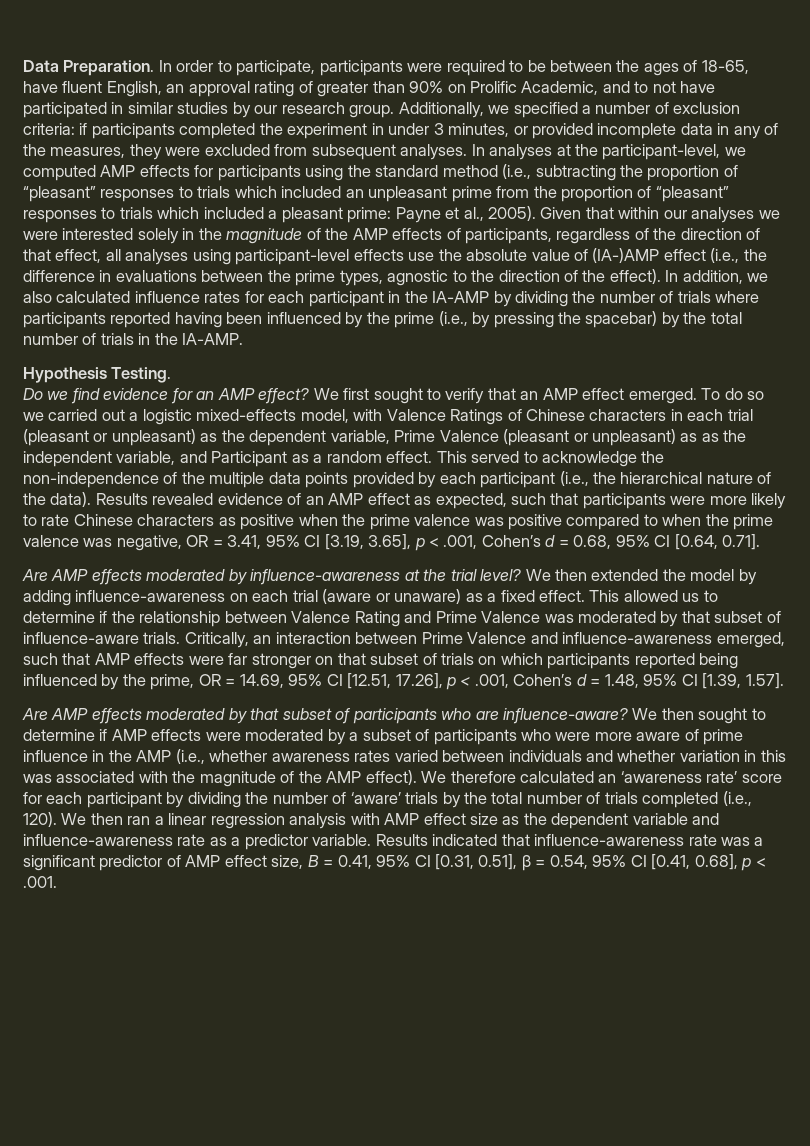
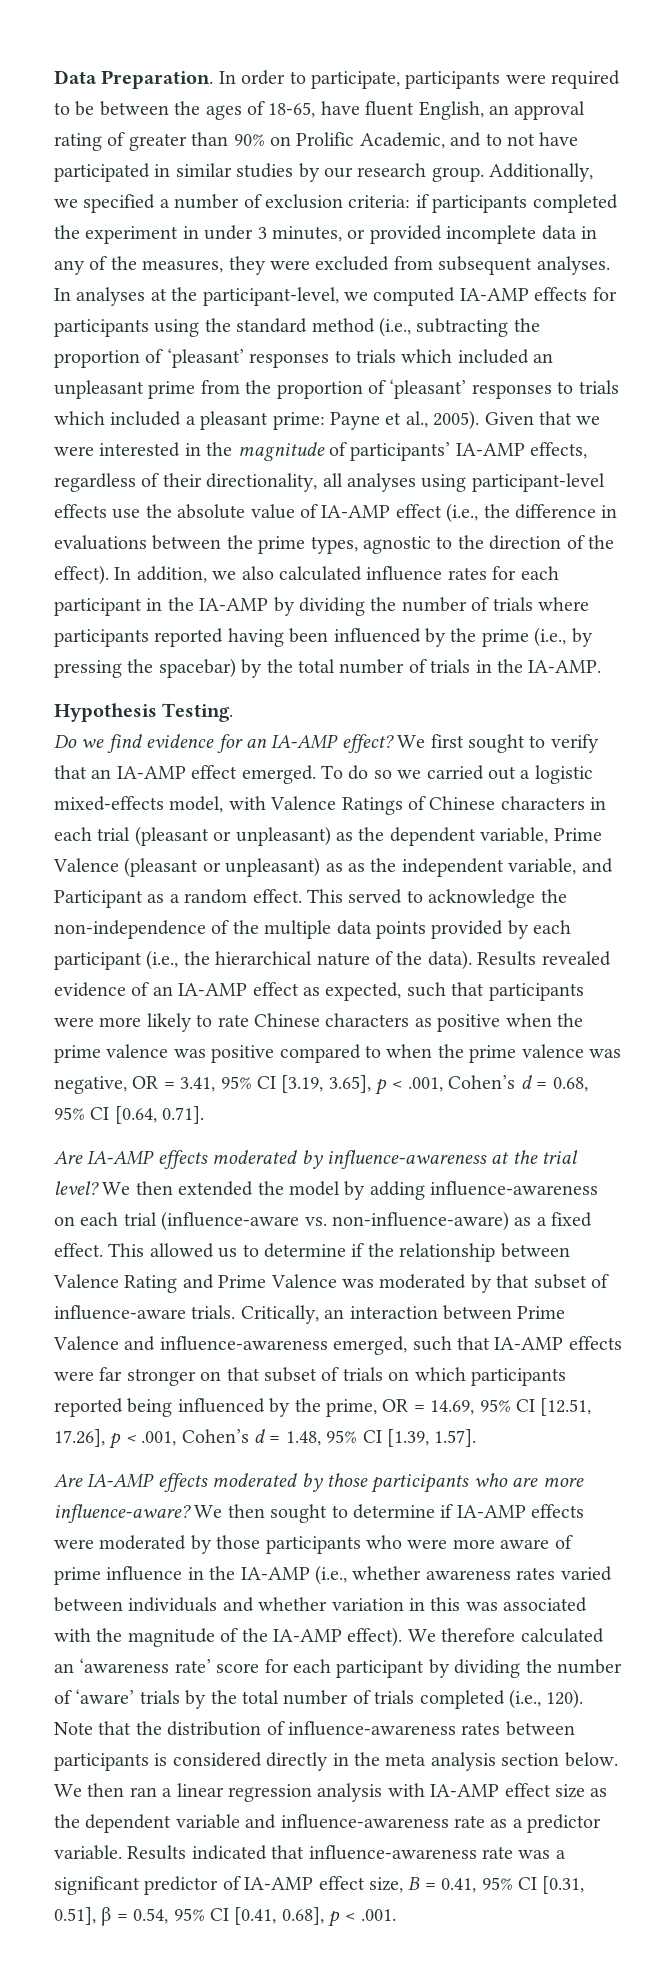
[100,165,136,177] AMP -> [459,288,529,301] IA-AMP
[23,186,96,202] “pleasant” -> [166,348,244,368] ‘pleasant’
[655,186,729,202] “pleasant” -> [389,379,467,399] ‘pleasant’
[618,207,755,223] within our analyses -> (572, 418) none
[137,228,179,244] solely -> (181, 449) none
[325,228,761,244] [23,249,102,263] the AMP effects of participants, regardless of the direction of that effect, -> [350,442,588,461] [54,473,318,492] participants’ IA-AMP effects, regardless of their directionality,
[592,248,660,263] (IA-)AMP -> [321,505,391,518] IA-AMP
[217,388,255,400] AMP -> [271,734,339,749] IA-AMP
[542,388,578,400] AMP -> [116,766,186,779] IA-AMP
[328,493,364,505] AMP -> [178,983,248,996] IA-AMP
[51,569,89,581] AMP -> [87,1150,155,1165] IA-AMP
[322,589,462,604] (aware or unaware) -> [161,1211,509,1231] (influence-aware vs. non-influence-aware)
[94,653,130,665] AMP -> [494,1337,564,1350] IA-AMP
[51,708,351,724] AMP effects moderated by that subset of -> [87,1473,368,1492] IA-AMP effects moderated by those
(499, 715) none -> [542,1478,584,1487] more
[111,729,147,741] AMP -> [456,1505,526,1518] IA-AMP
[349,729,430,741] a subset of -> [216,1535,261,1549] those
[136,750,172,762] AMP -> [240,1567,310,1580] IA-AMP
[326,771,362,783] AMP -> [273,1629,342,1642] IA-AMP
(57, 819) none -> [54,1721,575,1736] [54,1752,618,1771] Note that the distribution of influence-awareness rates between participants is considered directly in the meta analysis section below.
[384,813,420,825] AMP -> [430,1784,500,1797] IA-AMP
[185,855,221,867] AMP -> [244,1877,314,1890] IA-AMP

